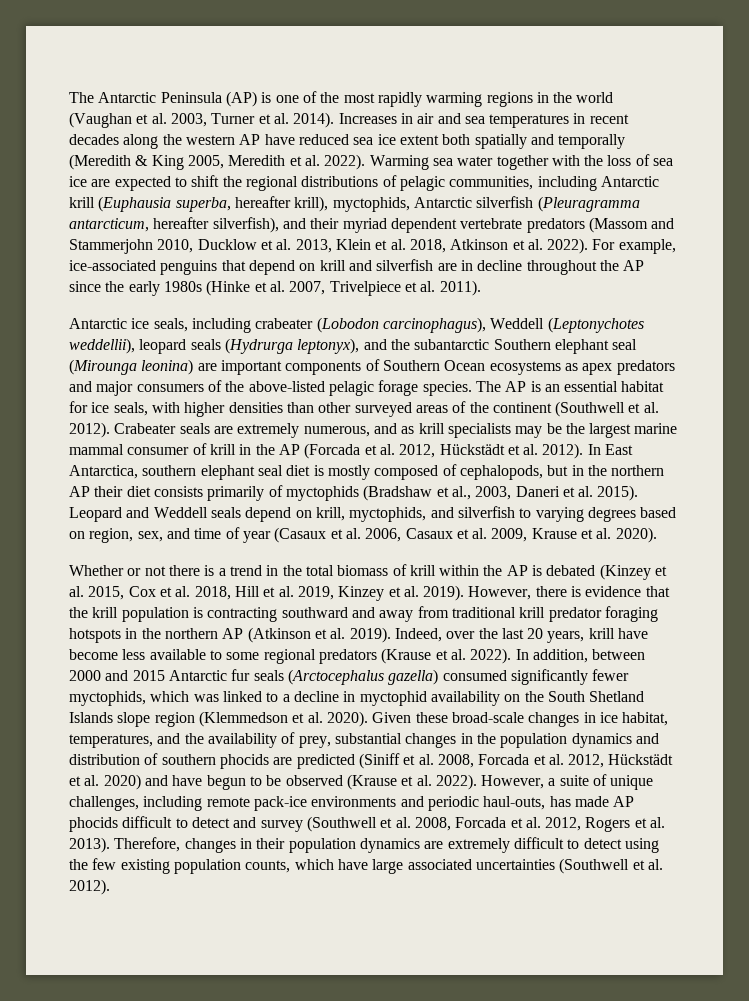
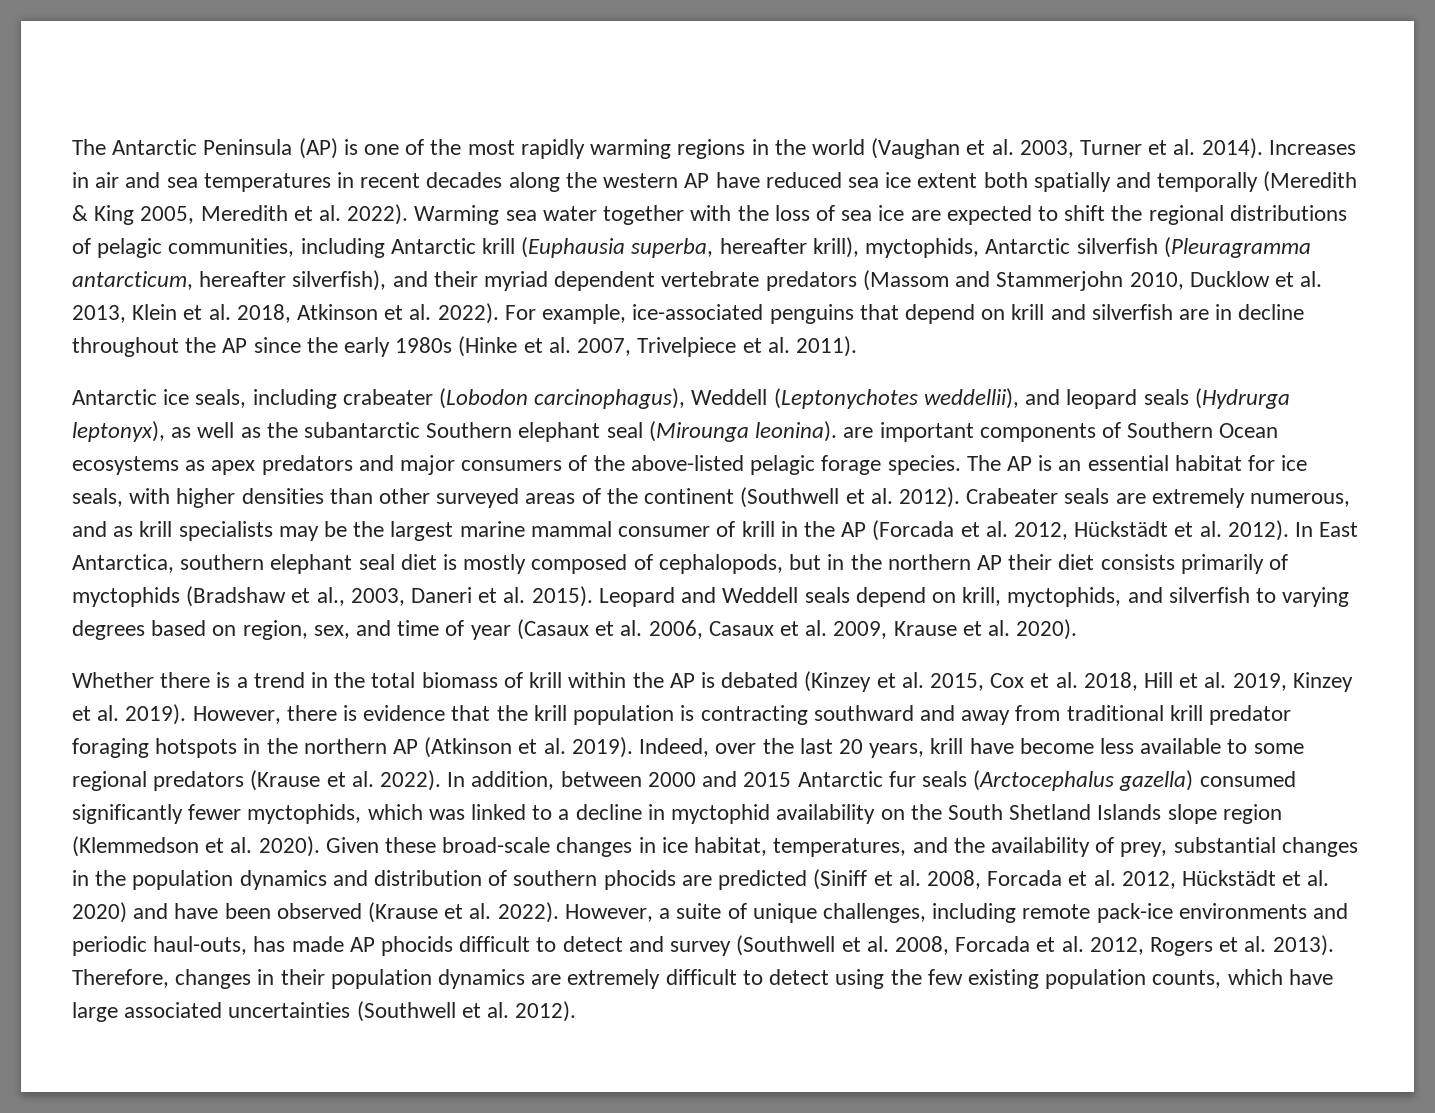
(135, 346) none -> [1025,389,1061,405] and
[363,339,387,350] and -> [171,422,261,438] as well as
[141,359,194,375] leonina) -> [755,421,838,442] leonina).
[127,566,166,576] or not -> (154, 680) none
[206,775,282,790] begun to be -> [224,903,271,919] been

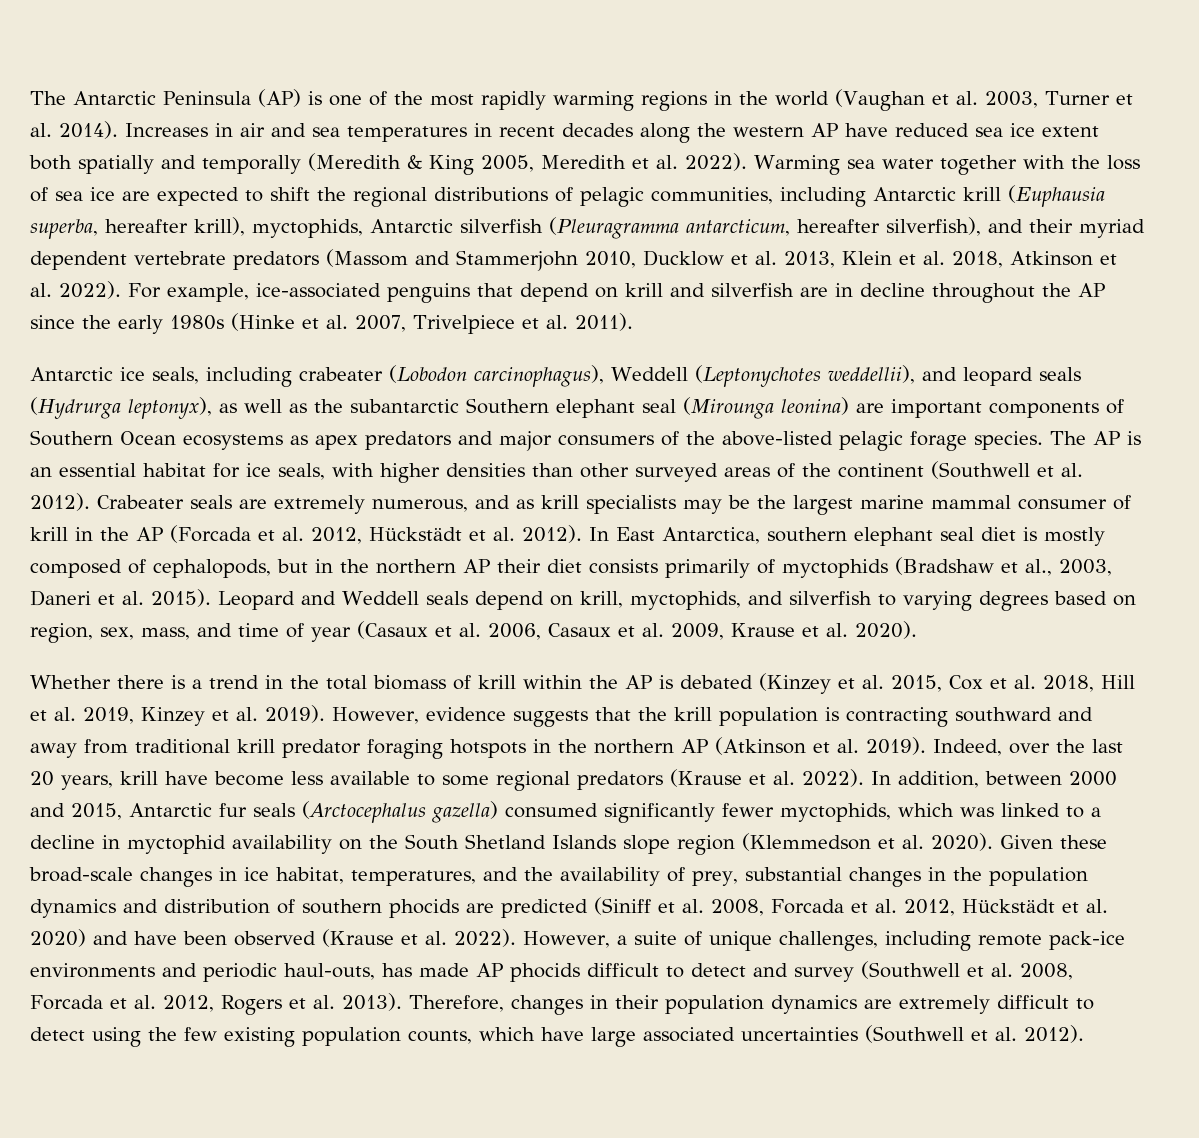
[755,421,838,442] leonina). -> [781,397,849,415] leonina)
(350, 632) none -> [141,627,190,640] mass,
[286,705,446,721] there is evidence -> [425,707,588,727] evidence suggests
[743,772,792,787] 2015 -> [71,803,122,820] 2015,

